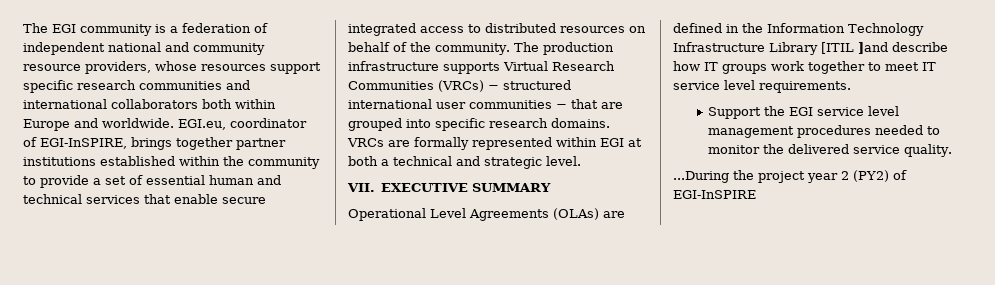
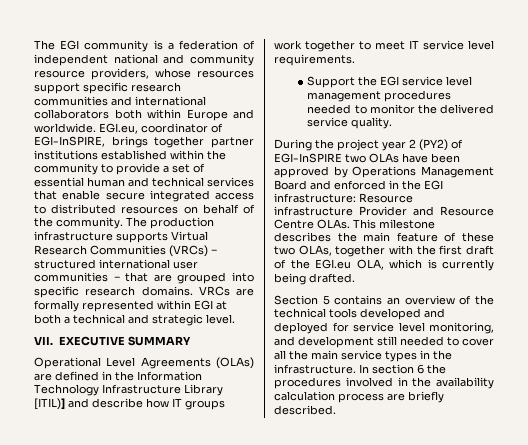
[821,42,888,54] [ITIL ]and -> [34,398,89,410] [ITIL)] and
[673,171,729,183] ...During -> [274,139,312,151] During
(756, 194) none -> [345,153,460,163] [274,166,494,178] [274,180,443,190] [274,193,413,203] [274,206,494,216] [274,219,435,229] [274,232,494,242] [274,245,494,257] [274,259,494,271] [274,273,355,285] [274,295,494,305] [274,308,445,320] [274,322,494,334] [274,336,494,348] [274,350,452,362] [274,364,446,374] [274,377,494,389] [274,391,444,403] [274,405,336,415] two OLAs have been approved by Operations Management Board and enforced in the EGI infrastructure: Resource infrastructure Provider and Resource Centre OLAs. This milestone describes the main feature of these two OLAs, together with the first draft of the EGI.eu OLA, which is currently being drafted. // Section 5 contains an overview of the technical tools developed and deployed for service level monitoring, and development still needed to cover all the main service types in the infrastructure. In section 6 the procedures involved in the availability calculation process are briefly described.

